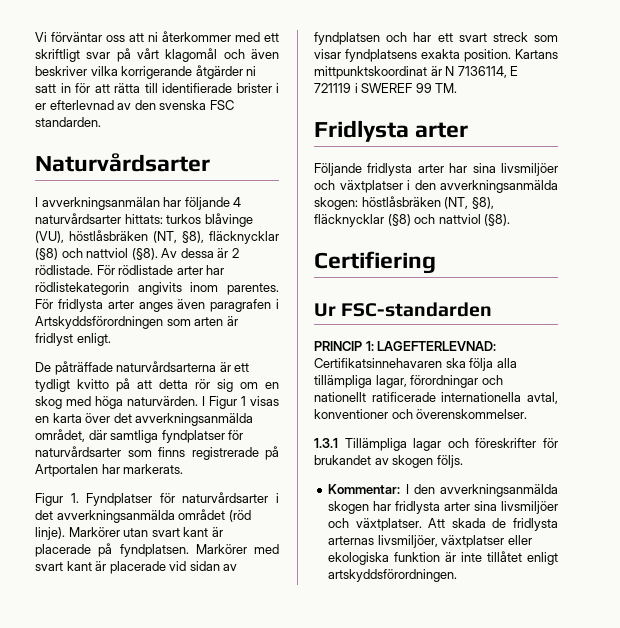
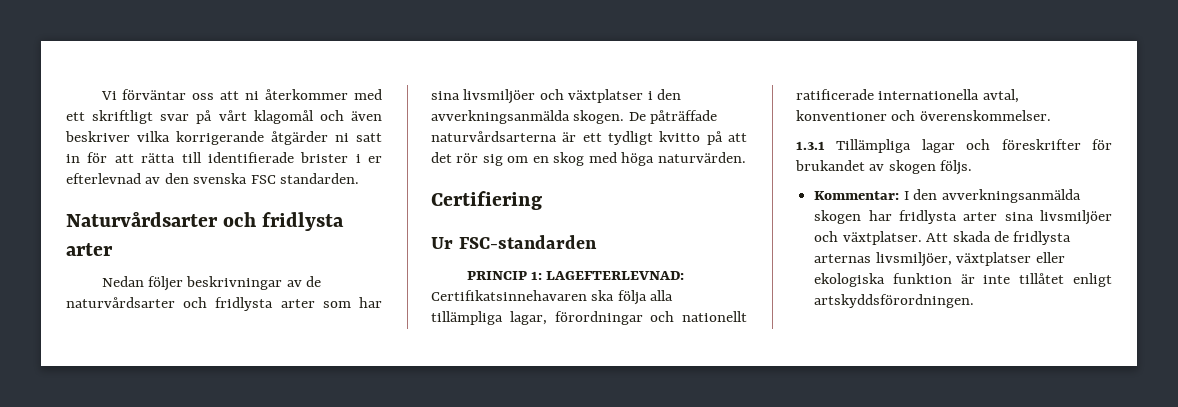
[35,197,242,210] [35,213,253,227] [35,230,279,244] [35,248,239,260] [35,265,225,275] [35,282,279,295] [35,299,279,312] [35,316,238,329] [35,333,111,346] // I avverkningsanmälan har följande 4 naturvårdsarter hittats: turkos blåvinge (VU), höstlåsbräken (NT, §8), fläcknycklar (§8) och nattviol (§8). Av dessa är 2 rödlistade. För rödlistade arter har rödlistekategorin angivits inom parentes. För fridlysta arter anges även paragrafen i Artskyddsförordningen som arten är fridlyst enligt. // -> [223,212,345,231] [66,243,113,256] [101,276,322,291] [66,297,382,311] [431,89,682,104] [431,110,625,124] och fridlysta arter // Nedan följer beskrivningar av de naturvårdsarter och fridlysta arter som har sina livsmiljöer och växtplatser i den avverkningsanmälda skogen.
[159,379,188,389] detta -> [431,152,452,163] det
[202,396,279,409] [35,413,254,426] [35,429,244,443] [35,446,279,460] [35,464,184,477] [35,492,279,506] [35,509,251,523] [35,527,223,540] [35,543,279,557] [35,561,238,574] [314,32,558,45] [314,49,558,62] [314,66,519,79] [314,83,458,93] [314,120,469,142] [314,163,558,176] [314,180,558,193] [314,196,494,210] [314,214,511,227] I Figur 1 visas en karta över det avverkningsanmälda området, där samtliga fyndplatser för naturvårdsarter som finns registrerade på Artportalen har markerats. // Figur 1. Fyndplatser för naturvårdsarter i det avverkningsanmälda området (röd linje). Markörer utan svart kant är placerade på fyndplatsen. Markörer med svart kant är placerade vid sidan av fyndplatsen och har ett svart streck som visar fyndplatsens exakta position. Kartans mittpunktskoordinat är N 7136114, E 721119 i SWEREF 99 TM. // Fridlysta arter // Följande fridlysta arter har sina livsmiljöer och växtplatser i den avverkningsanmälda skogen: höstlåsbräken (NT, §8), fläcknycklar (§8) och nattviol (§8). -> (746, 157) none

